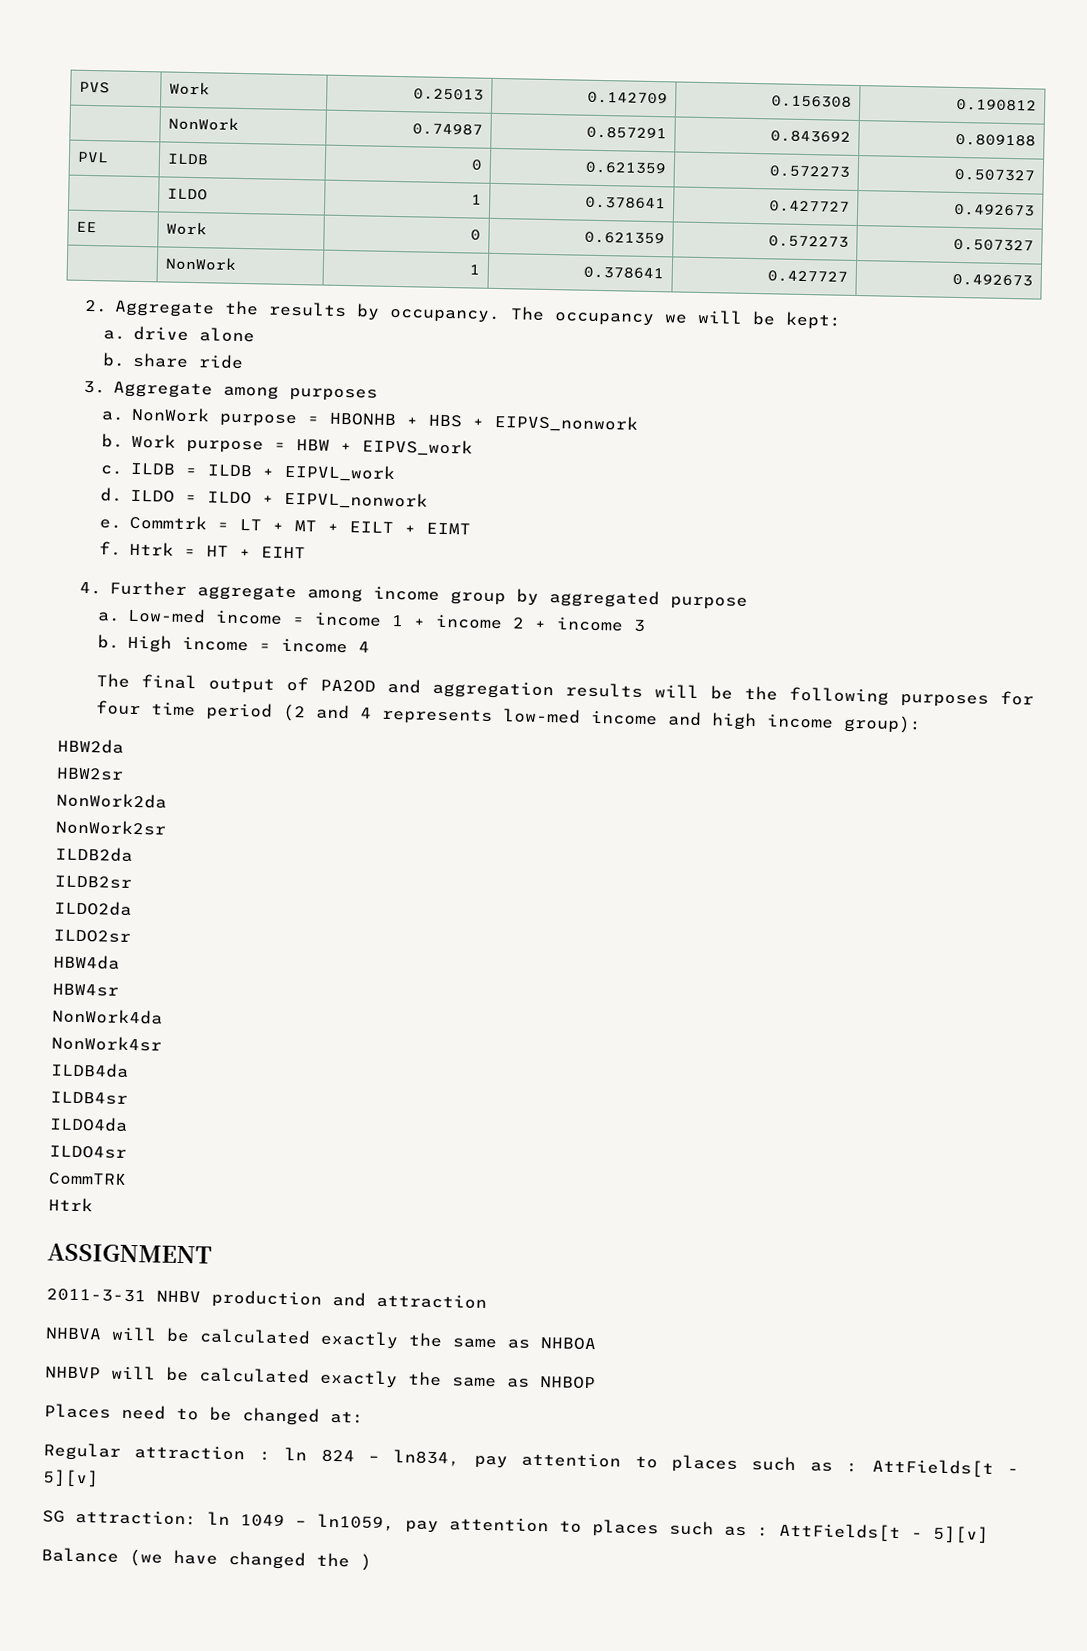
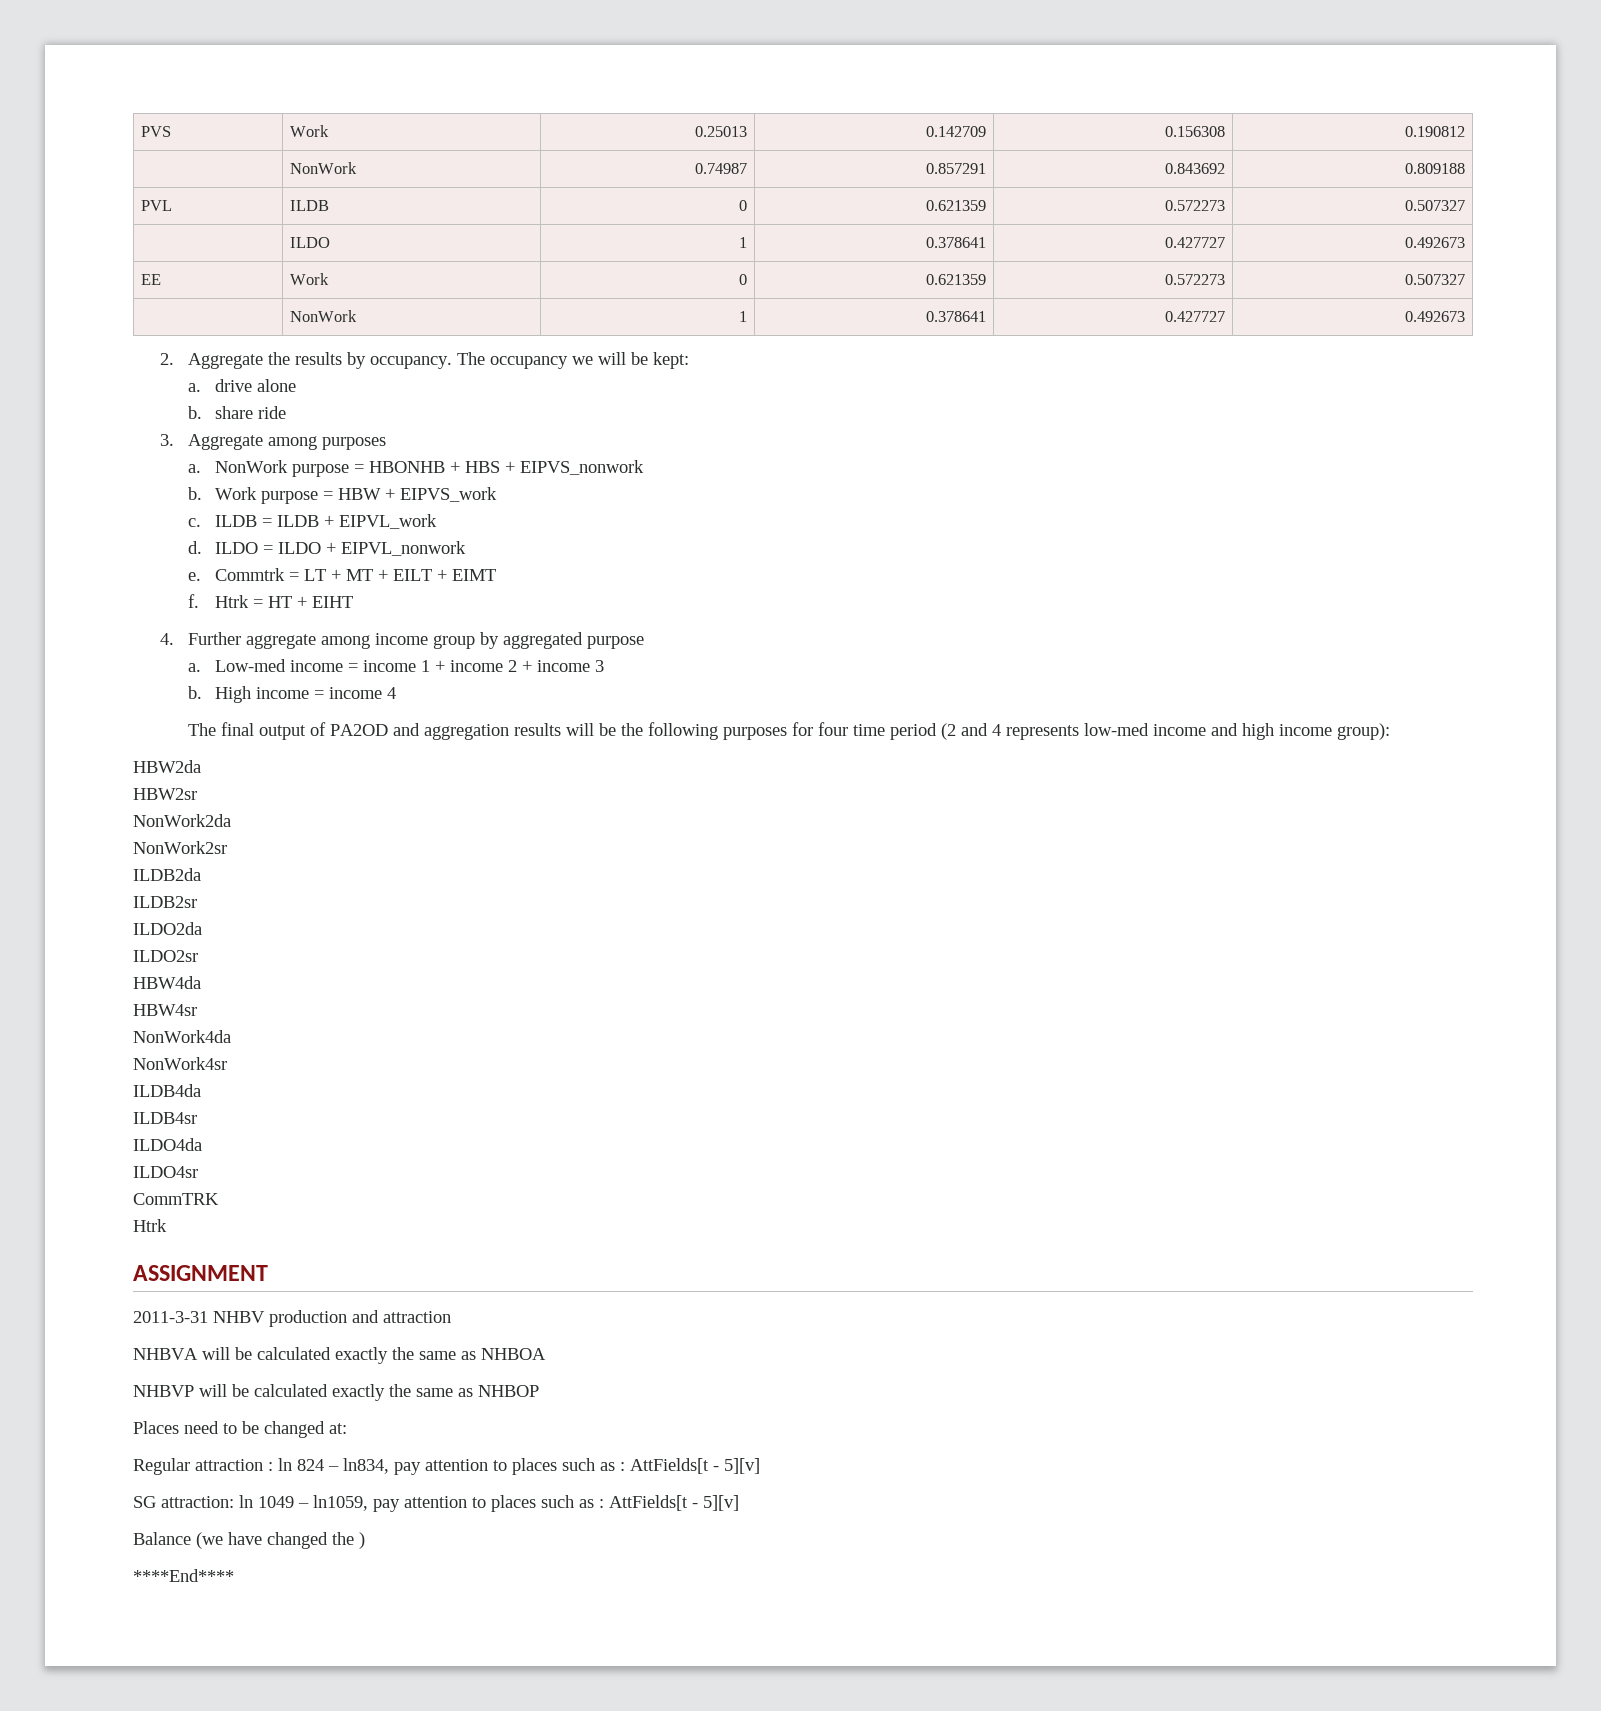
(372, 1562) none -> [133,1569,234,1582] // ****End****

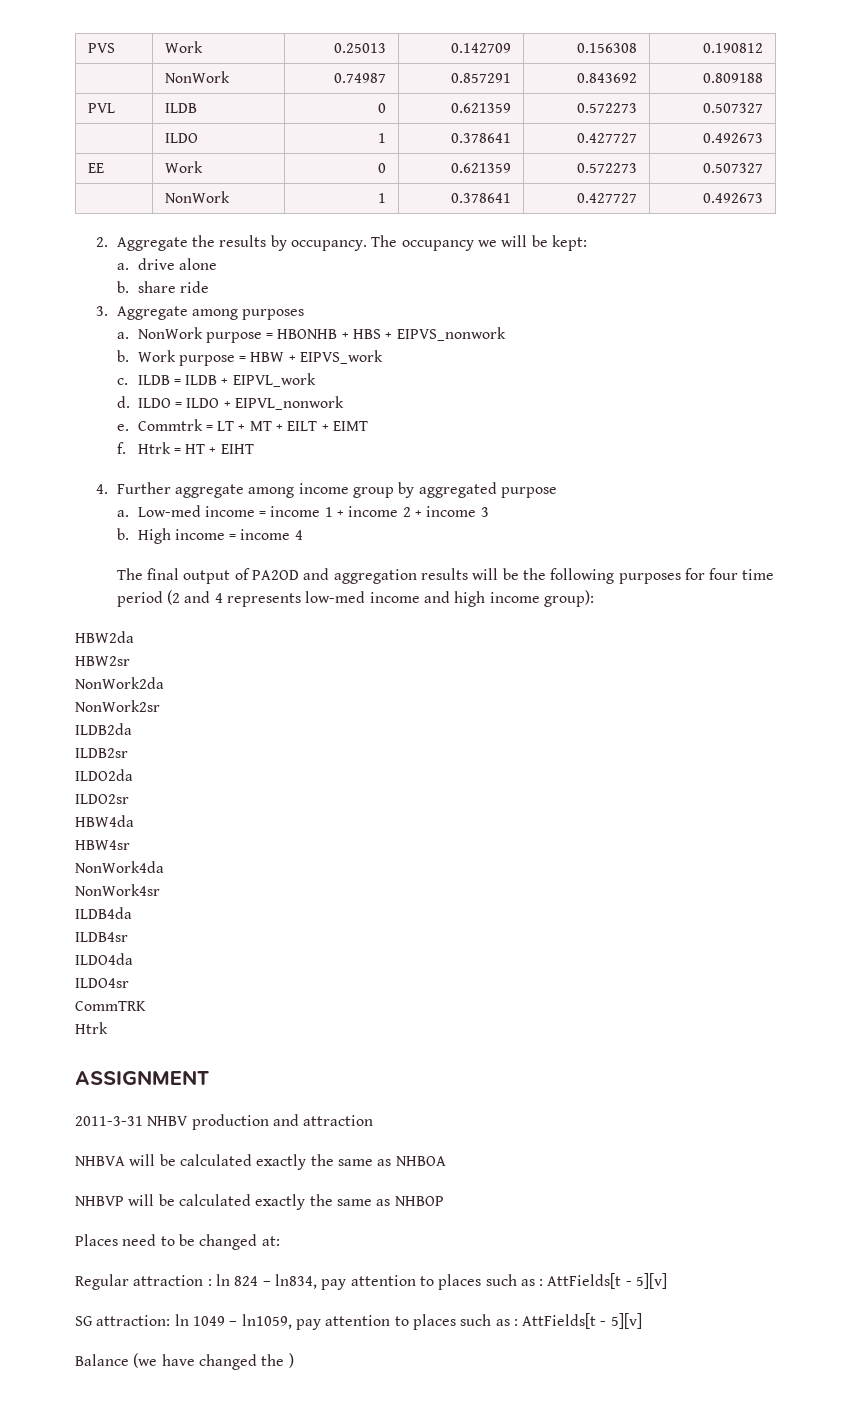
[133,1569,234,1582] // ****End**** -> (294, 1360) none

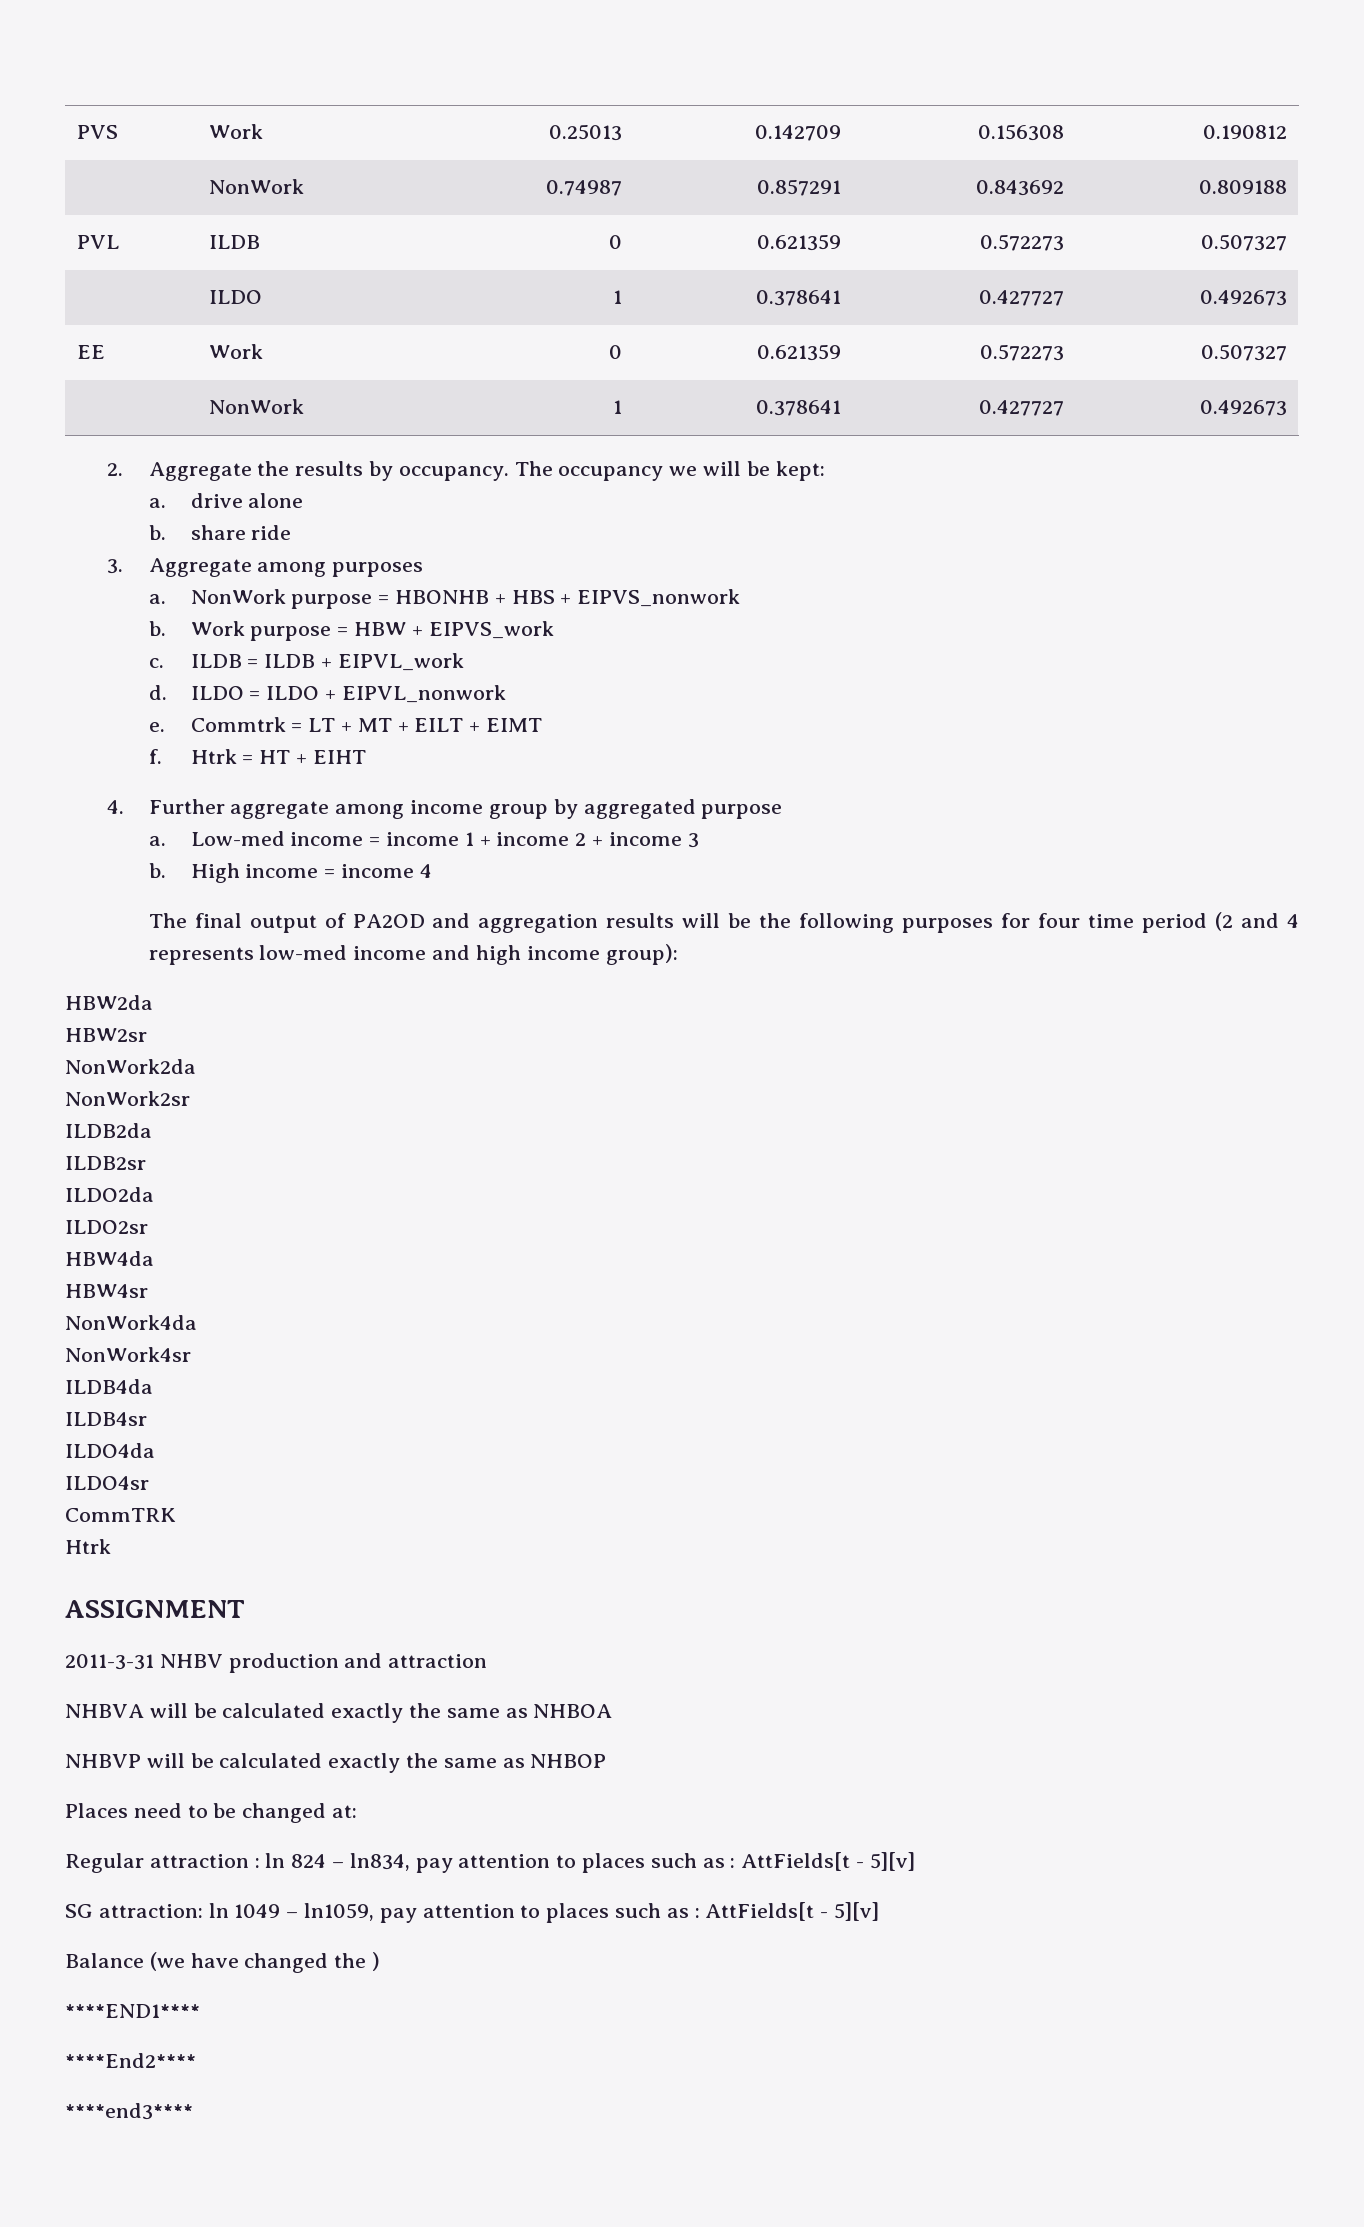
(294, 1360) none -> [65,2004,200,2018] [65,2053,196,2068] [65,2103,193,2120] // ****END1**** // ****End2**** // ****end3****

